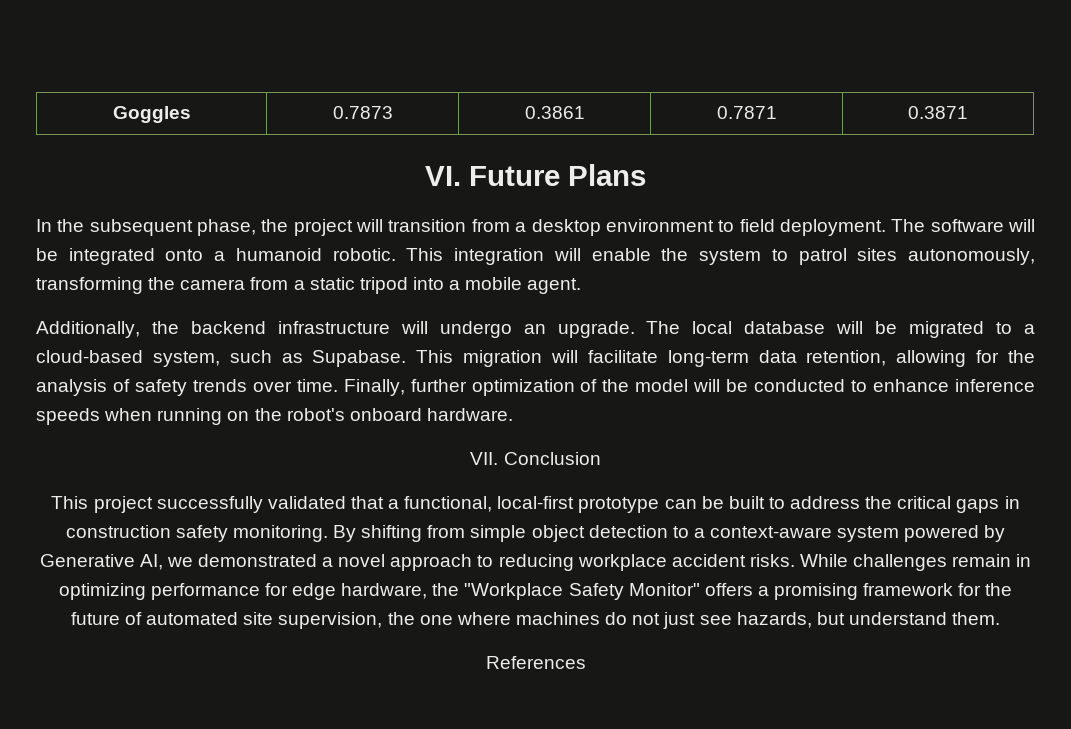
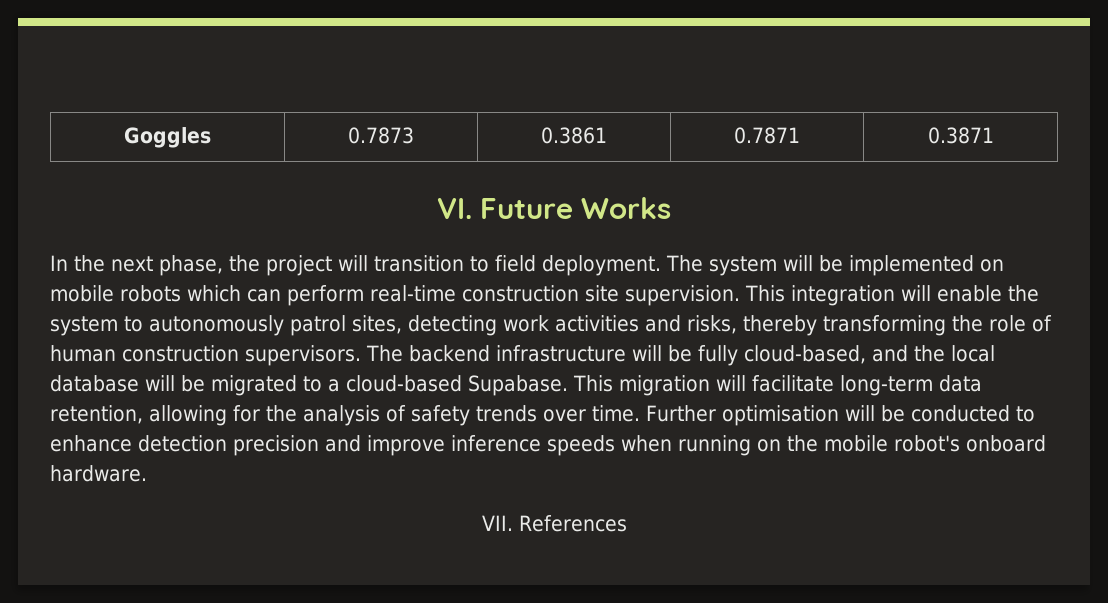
[568,164,646,186] Plans -> [581,197,671,219] Works
[89,219,193,236] subsequent -> [111,256,153,272] next
[471,219,714,236] from a desktop environment -> (464, 263) none
[930,219,1036,232] [36,248,396,265] software will be integrated onto a humanoid robotic. -> [709,255,1004,276] [50,285,740,306] system will be implemented on mobile robots which can perform real-time construction site supervision.
[798,248,1035,265] [36,277,582,294] [36,321,681,338] patrol sites autonomously, transforming the camera from a static tripod into a mobile agent. // Additionally, the backend infrastructure will undergo an upgrade. The -> [149,315,1052,336] [50,345,945,366] autonomously patrol sites, detecting work activities and risks, thereby transforming the role of human construction supervisors. The backend infrastructure will be fully cloud-based, and the
[152,350,303,367] system, such as -> (462, 383) none
[343,379,689,396] Finally, further optimization of the model -> [646,405,839,426] Further optimisation
(950, 385) none -> [138,435,445,456] detection precision and improve
(282, 414) none -> [824,435,888,452] mobile
[503,452,601,465] [51,496,1020,513] [65,525,1006,542] [39,554,1032,571] [58,583,1013,600] [70,612,1001,629] Conclusion // This project successfully validated that a functional, local-first prototype can be built to address the critical gaps in construction safety monitoring. By shifting from simple object detection to a context-aware system powered by Generative AI, we demonstrated a novel approach to reducing workplace accident risks. While challenges remain in optimizing performance for edge hardware, the "Workplace Safety Monitor" offers a promising framework for the future of automated site supervision, the one where machines do not just see hazards, but understand them. // -> (513, 523) none

